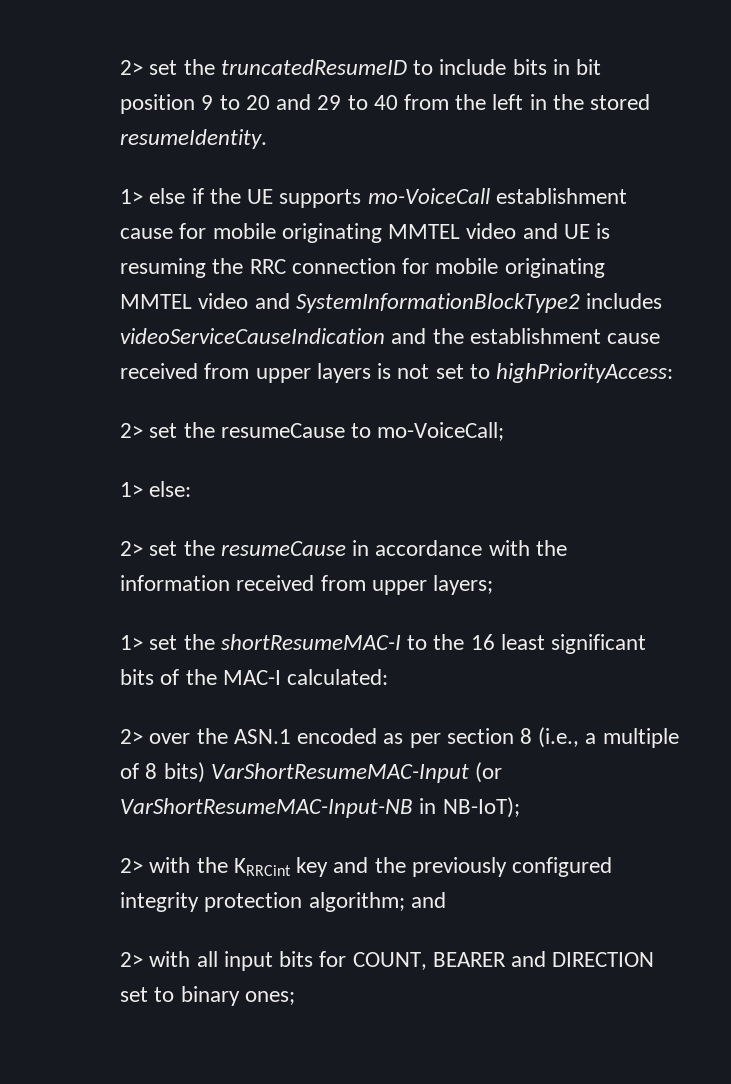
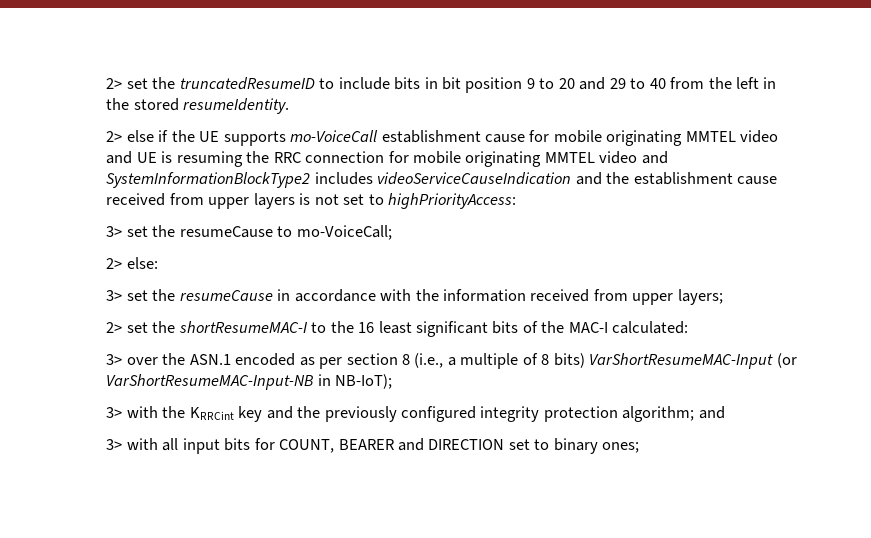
[120,189,144,204] 1> -> [106,131,123,142] 2>
[120,423,144,438] 2> -> [106,226,123,237] 3>
[120,482,144,497] 1> -> [106,258,123,269] 2>
[120,541,144,556] 2> -> [106,290,123,301] 3>
[120,635,144,650] 1> -> [106,322,123,333] 2>
[120,729,144,744] 2> -> [106,354,123,365] 3>
[120,858,144,873] 2> -> [106,407,123,418] 3>
[120,952,144,967] 2> -> [106,439,123,450] 3>

